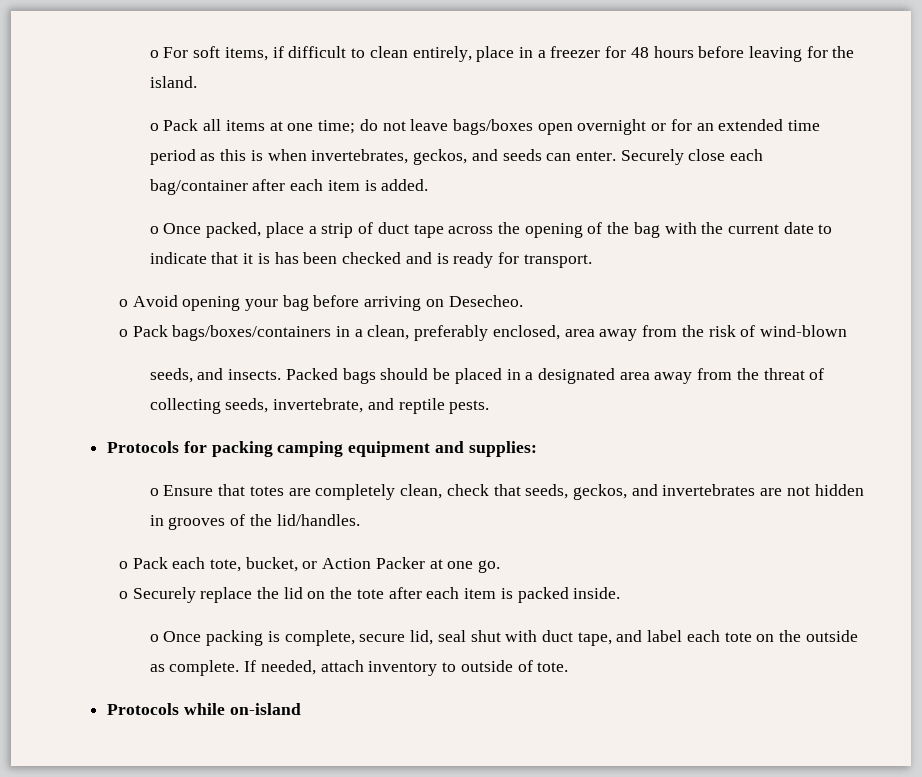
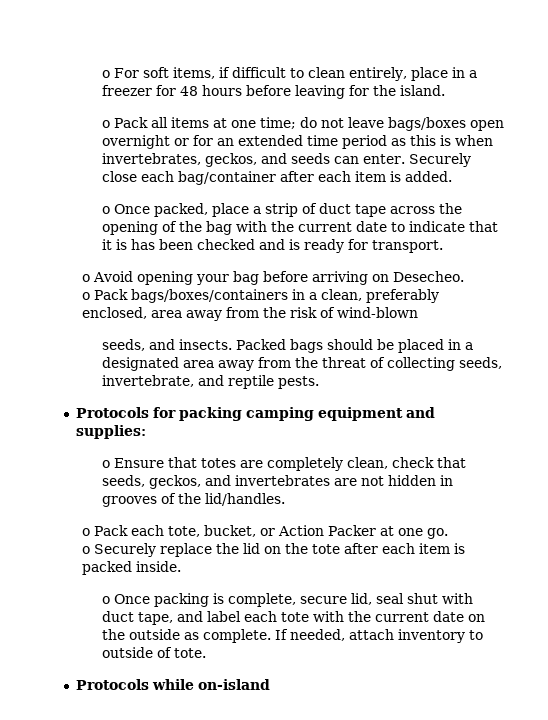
(752, 637) none -> [313,611,465,622] with the current date

